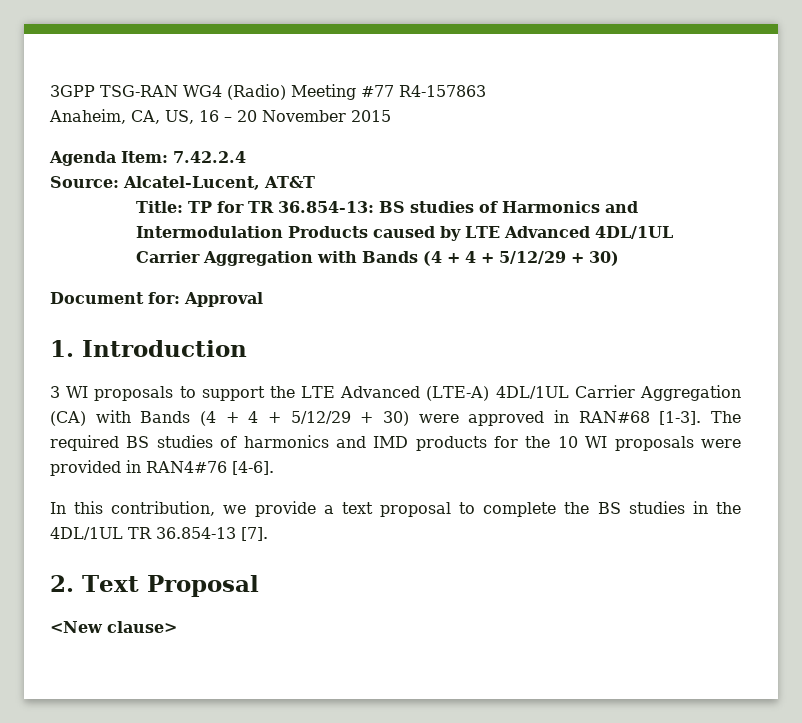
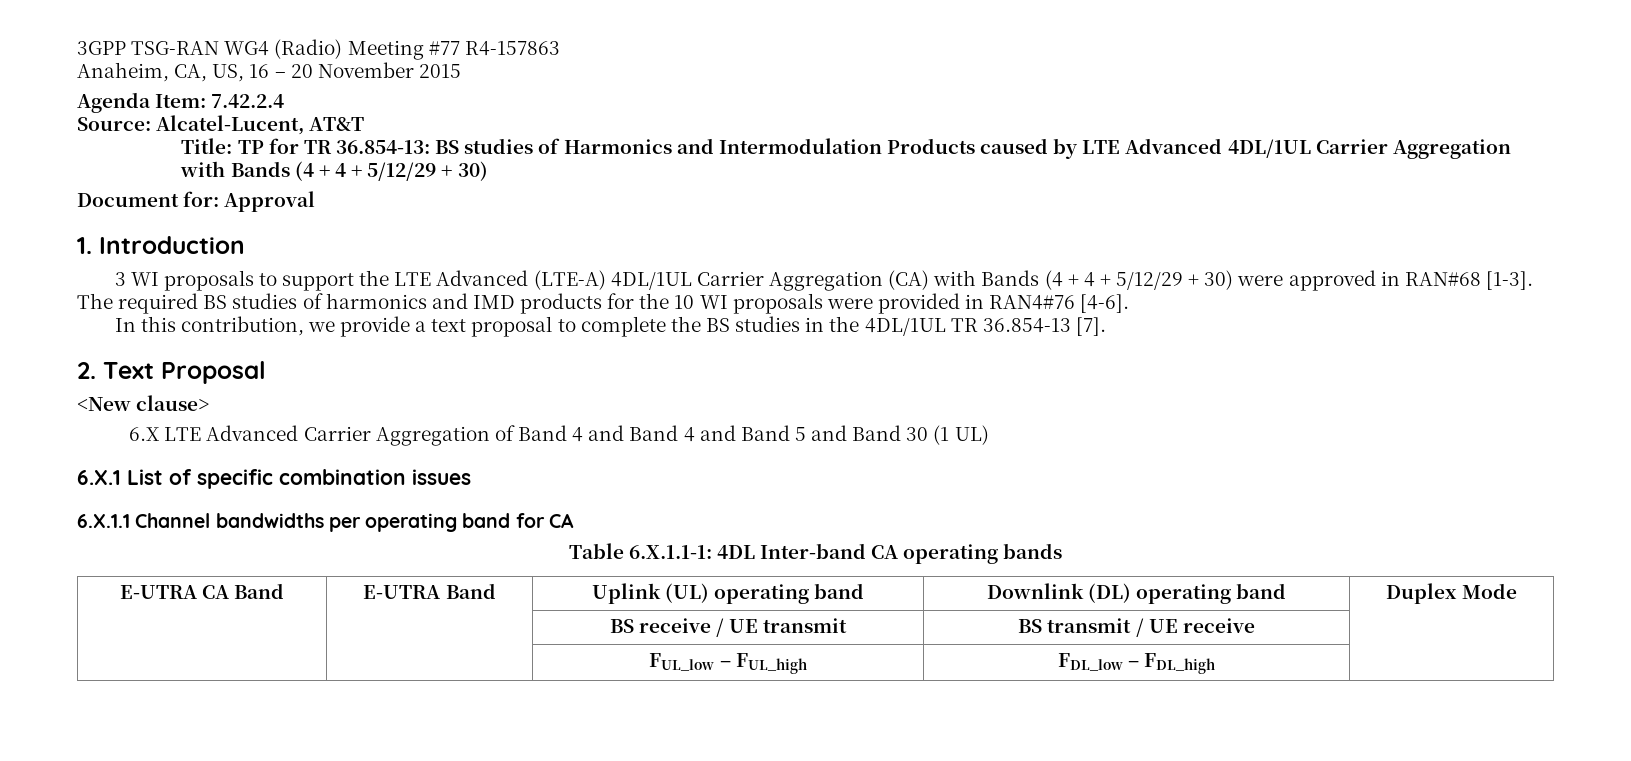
(177, 627) none -> [129,425,989,446] [77,469,471,489] [77,513,574,532] [568,543,1063,564] [119,583,285,599] [363,583,496,599] [591,583,865,604] [986,583,1287,604] [1386,583,1517,604] [609,618,848,637] [1018,618,1255,637] [649,653,807,674] [1057,653,1216,674] // 6.X LTE Advanced Carrier Aggregation of Band 4 and Band 4 and Band 5 and Band 30 (1 UL) // 6.X.1 List of specific combination issues // 6.X.1.1 Channel bandwidths per operating band for CA // Table 6.X.1.1-1: 4DL Inter-band CA operating bands // E-UTRA CA Band | E-UTRA Band | Uplink (UL) operating band | Downlink (DL) operating band | Duplex Mode // | | BS receive / UE transmit | BS transmit / UE receive | // | | FUL_low – FUL_high | FDL_low – FDL_high |

